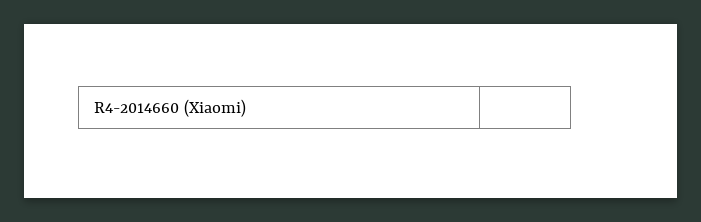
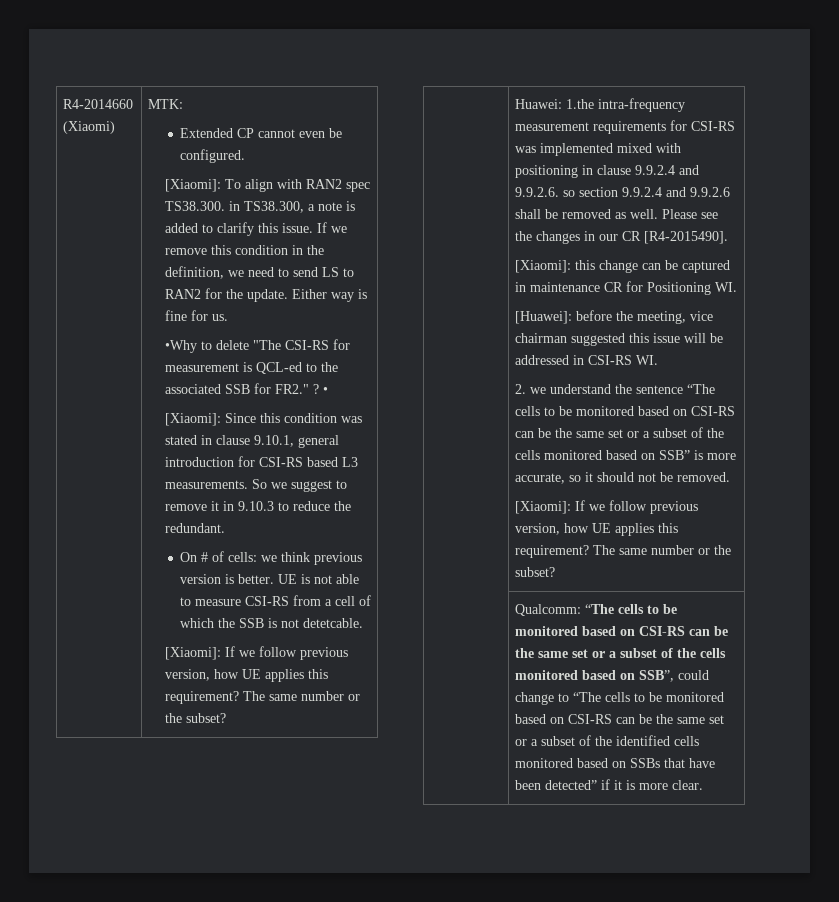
(246, 108) none -> [147,99,183,109] [180,128,343,138] [180,149,246,163] [164,179,370,192] [164,201,355,213] [164,222,347,236] [164,245,324,255] [164,266,354,279] [164,288,367,302] [164,310,228,321] [164,339,350,353] [164,362,338,374] [164,383,328,394] [164,413,362,426] [164,435,339,448] [164,456,358,467] [164,479,347,492] [164,501,351,511] [164,523,225,533] [180,551,363,565] [180,574,360,584] [180,595,372,606] [180,618,364,628] [164,646,348,660] [164,669,328,682] [164,691,360,704] [164,713,226,723] [514,98,685,112] [514,120,735,134] [514,143,681,156] [514,165,699,178] [514,187,730,197] [514,209,718,219] [514,231,728,244] [514,260,730,273] [514,281,737,295] [514,310,713,324] [514,333,723,346] [514,355,658,365] [514,384,715,394] [514,406,735,416] [514,427,724,438] [514,450,736,460] [514,472,730,484] [514,500,698,514] [514,523,678,536] [514,545,731,558] [514,567,555,577] [514,604,677,616] [514,626,728,636] [514,648,726,658] [514,670,709,682] [514,692,724,705] [514,714,724,724] [514,735,699,746] [514,758,715,768] [514,779,703,790] MTK: // Extended CP cannot even be configured. // [Xiaomi]: To align with RAN2 spec TS38.300. in TS38.300, a note is added to clarify this issue. If we remove this condition in the definition, we need to send LS to RAN2 for the update. Either way is fine for us. // •Why to delete "The CSI-RS for measurement is QCL-ed to the associated SSB for FR2." ? • // [Xiaomi]: Since this condition was stated in clause 9.10.1, general introduction for CSI-RS based L3 measurements. So we suggest to remove it in 9.10.3 to reduce the redundant. // On # of cells: we think previous version is better. UE is not able to measure CSI-RS from a cell of which the SSB is not detetcable. // [Xiaomi]: If we follow previous version, how UE applies this requirement? The same number or the subset? // | Huawei: 1.the intra-frequency measurement requirements for CSI-RS was implemented mixed with positioning in clause 9.9.2.4 and 9.9.2.6. so section 9.9.2.4 and 9.9.2.6 shall be removed as well. Please see the changes in our CR [R4-2015490]. // [Xiaomi]: this change can be captured in maintenance CR for Positioning WI. // [Huawei]: before the meeting, vice chairman suggested this issue will be addressed in CSI-RS WI. // 2. we understand the sentence “The cells to be monitored based on CSI-RS can be the same set or a subset of the cells monitored based on SSB” is more accurate, so it should not be removed. // [Xiaomi]: If we follow previous version, how UE applies this requirement? The same number or the subset? // | Qualcomm: “The cells to be monitored based on CSI-RS can be the same set or a subset of the cells monitored based on SSB”, could change to “The cells to be monitored based on CSI-RS can be the same set or a subset of the identified cells monitored based on SSBs that have been detected” if it is more clear.

